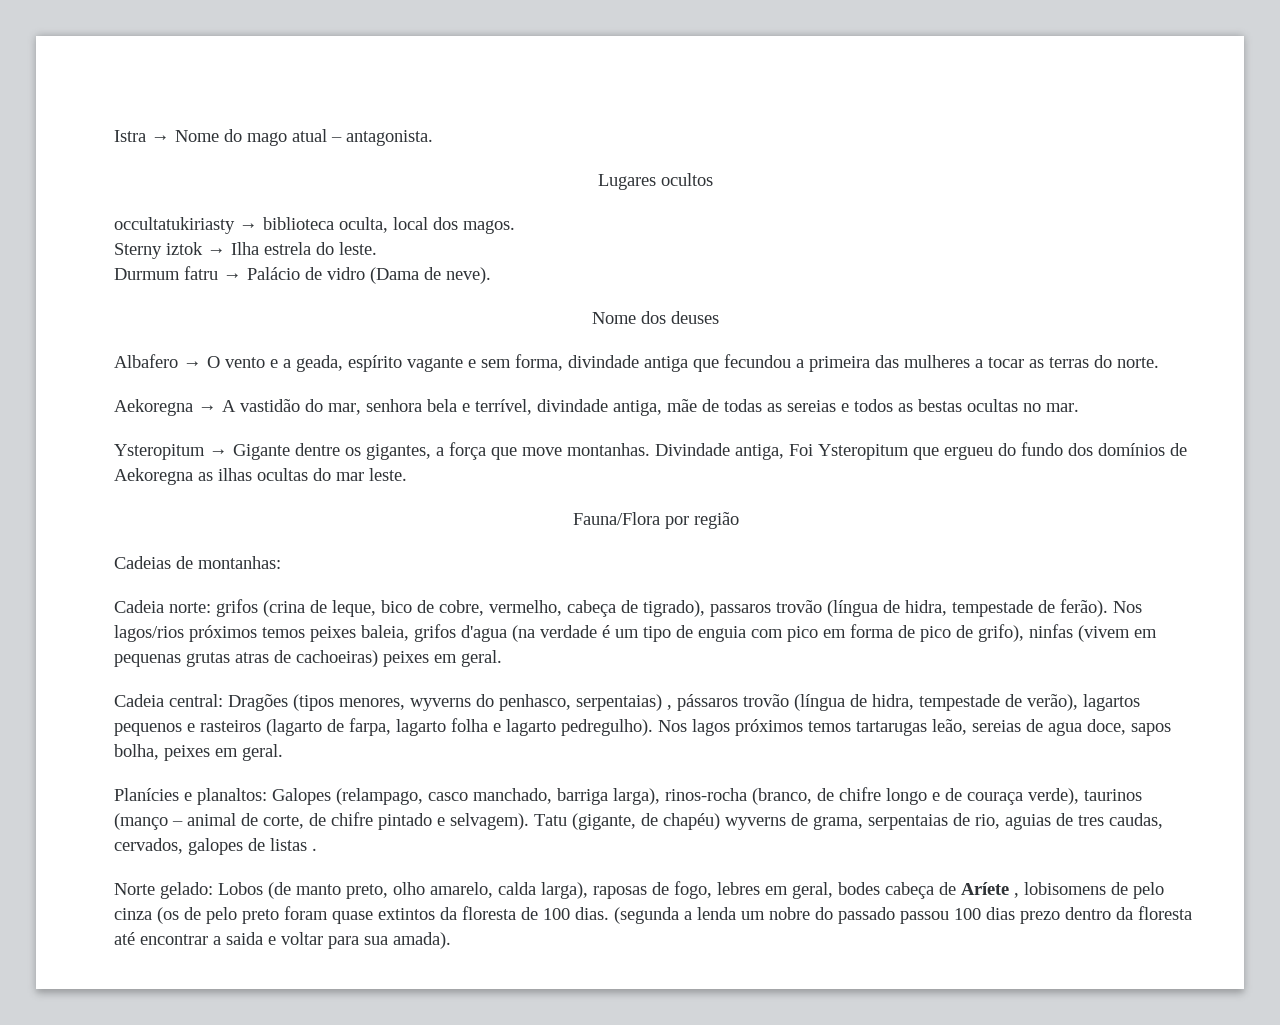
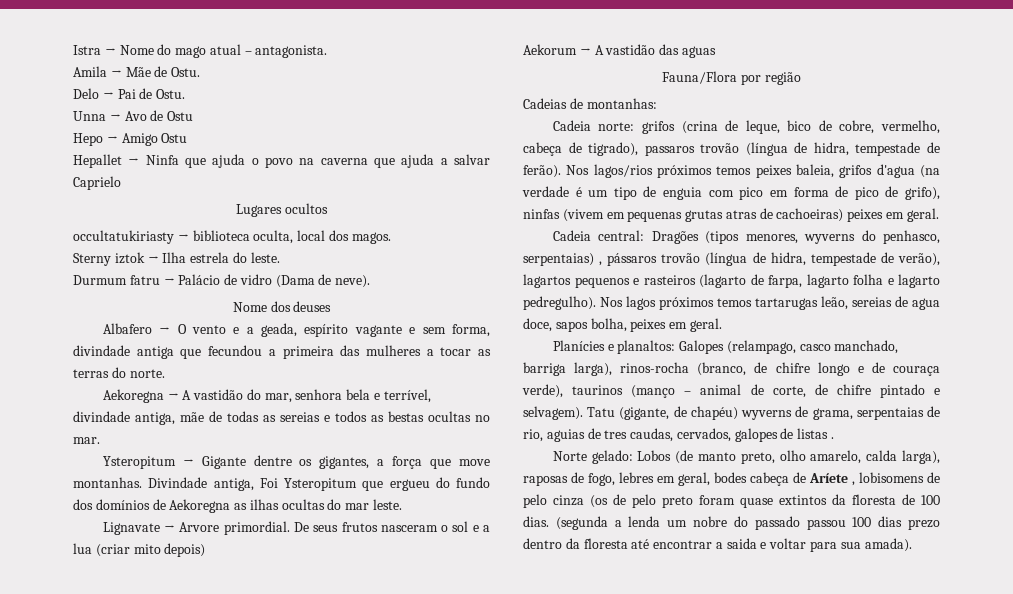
(433, 138) none -> [73,66,201,77] [73,88,186,99] [73,110,194,121] [73,133,188,146] [73,154,490,168] [73,176,121,190] // Amila → Mãe de Ostu. // Delo → Pai de Ostu. // Unna → Avo de Ostu // Hepo → Amigo Ostu // Hepallet → Ninfa que ajuda o povo na caverna que ajuda a salvar Caprielo
(407, 474) none -> [102,521,490,535] [73,543,206,557] [523,44,716,58] // Lignavate → Arvore primordial. De seus frutos nasceram o sol e a lua (criar mito depois) // Aekorum → A vastidão das aguas

